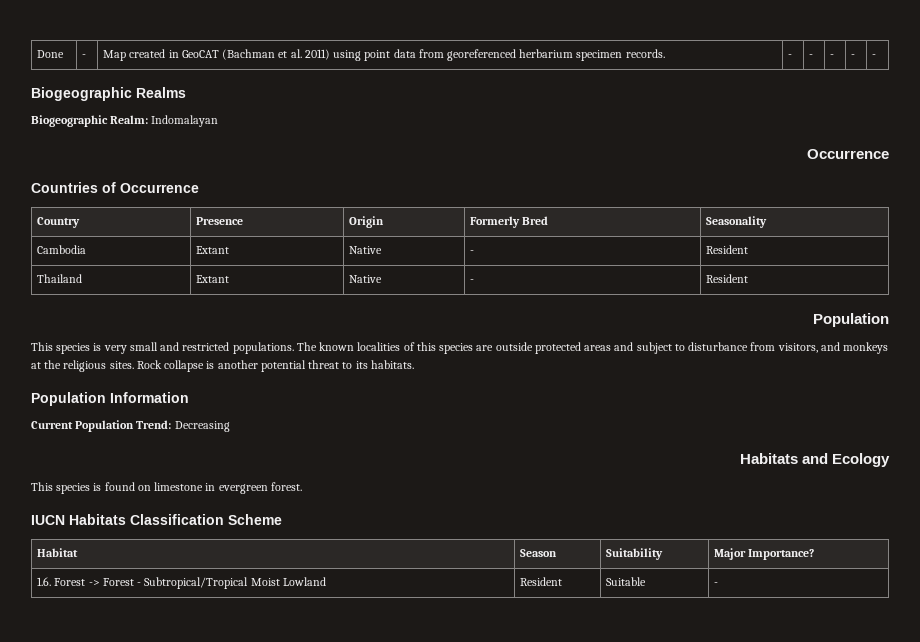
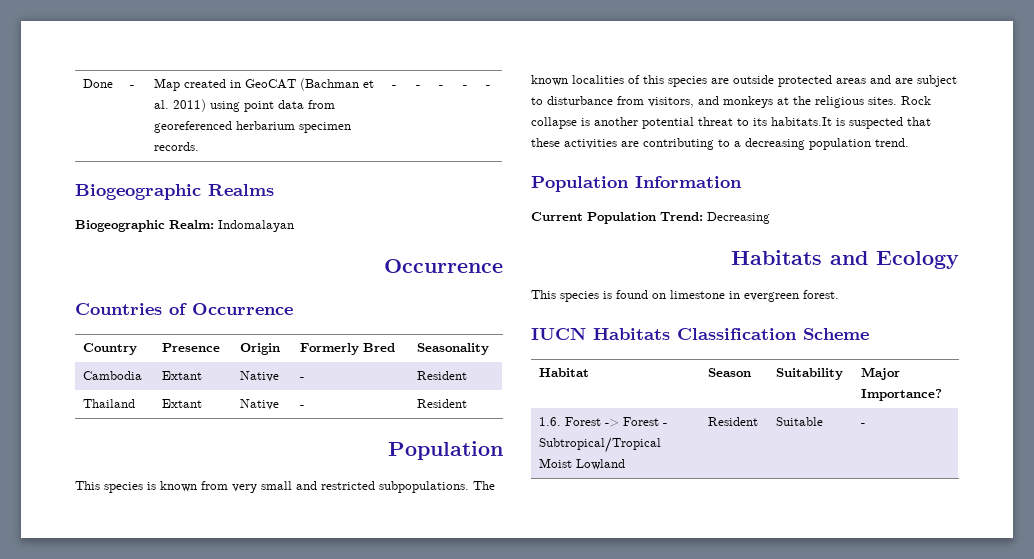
(102, 347) none -> [160,481,228,492] known from
[232,342,294,354] populations. -> [379,481,469,493] subpopulations.
(634, 346) none -> [895,78,913,84] are
[370,360,414,369] habitats. -> [771,117,931,129] [531,138,909,150] habitats.It is suspected that these activities are contributing to a decreasing population trend.

